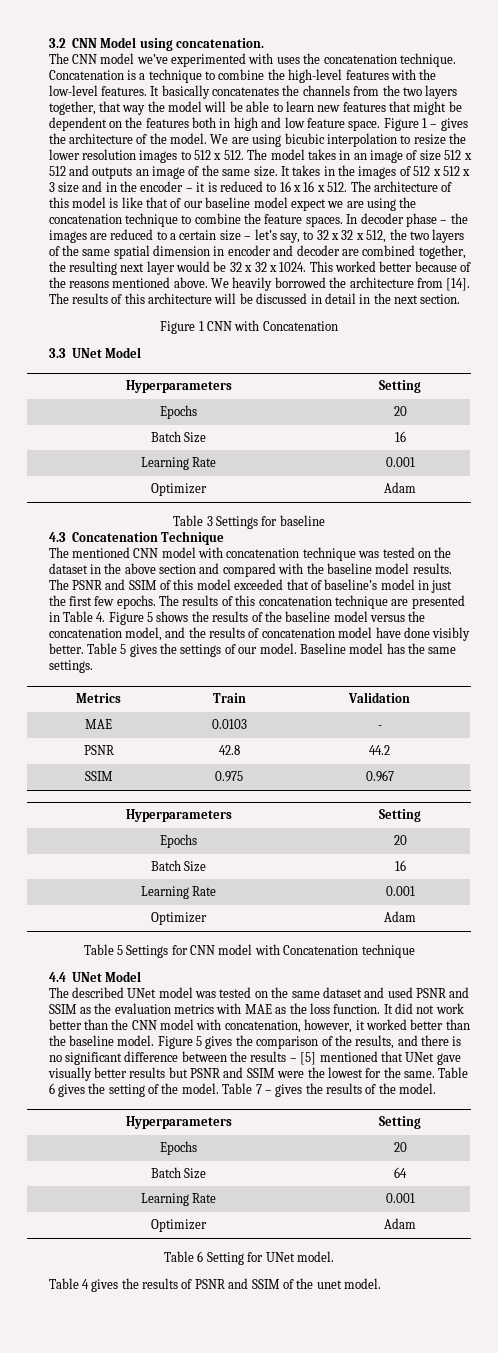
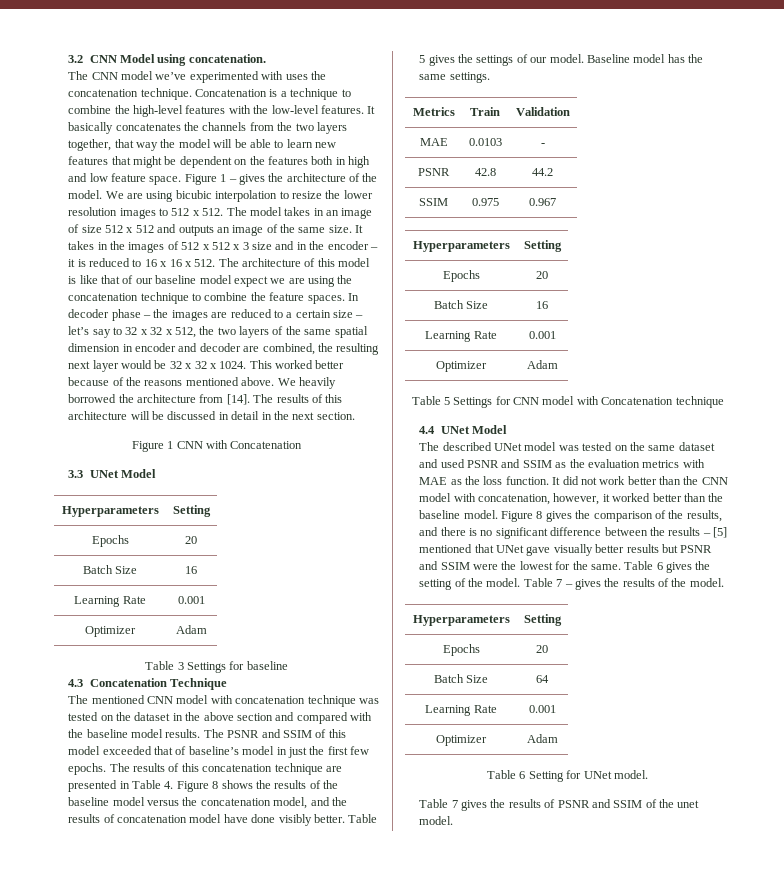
[279,233,300,243] say, -> [92,329,111,338] say
[362,245,466,259] combined together, -> [262,343,315,355] combined,
[146,612,153,622] 5 -> [212,781,219,789] 8
[195,1036,202,1046] 5 -> [536,511,543,519] 8
[81,1279,89,1289] 4 -> [451,800,458,808] 7

